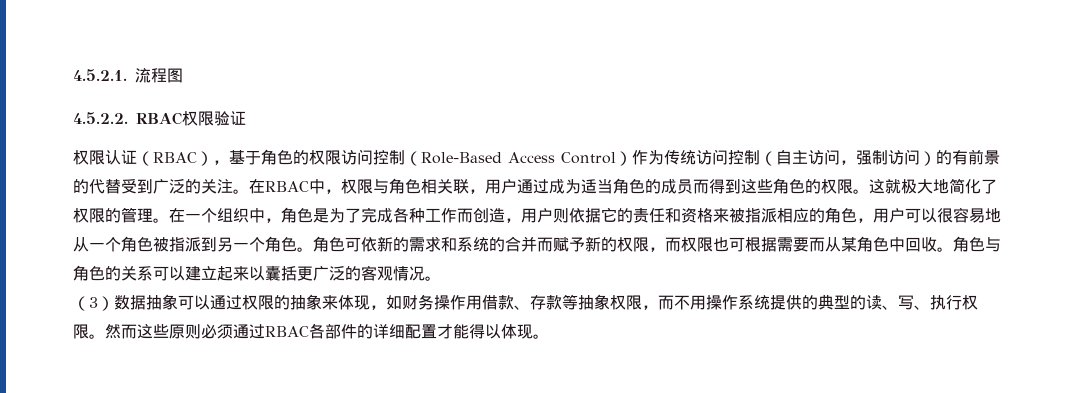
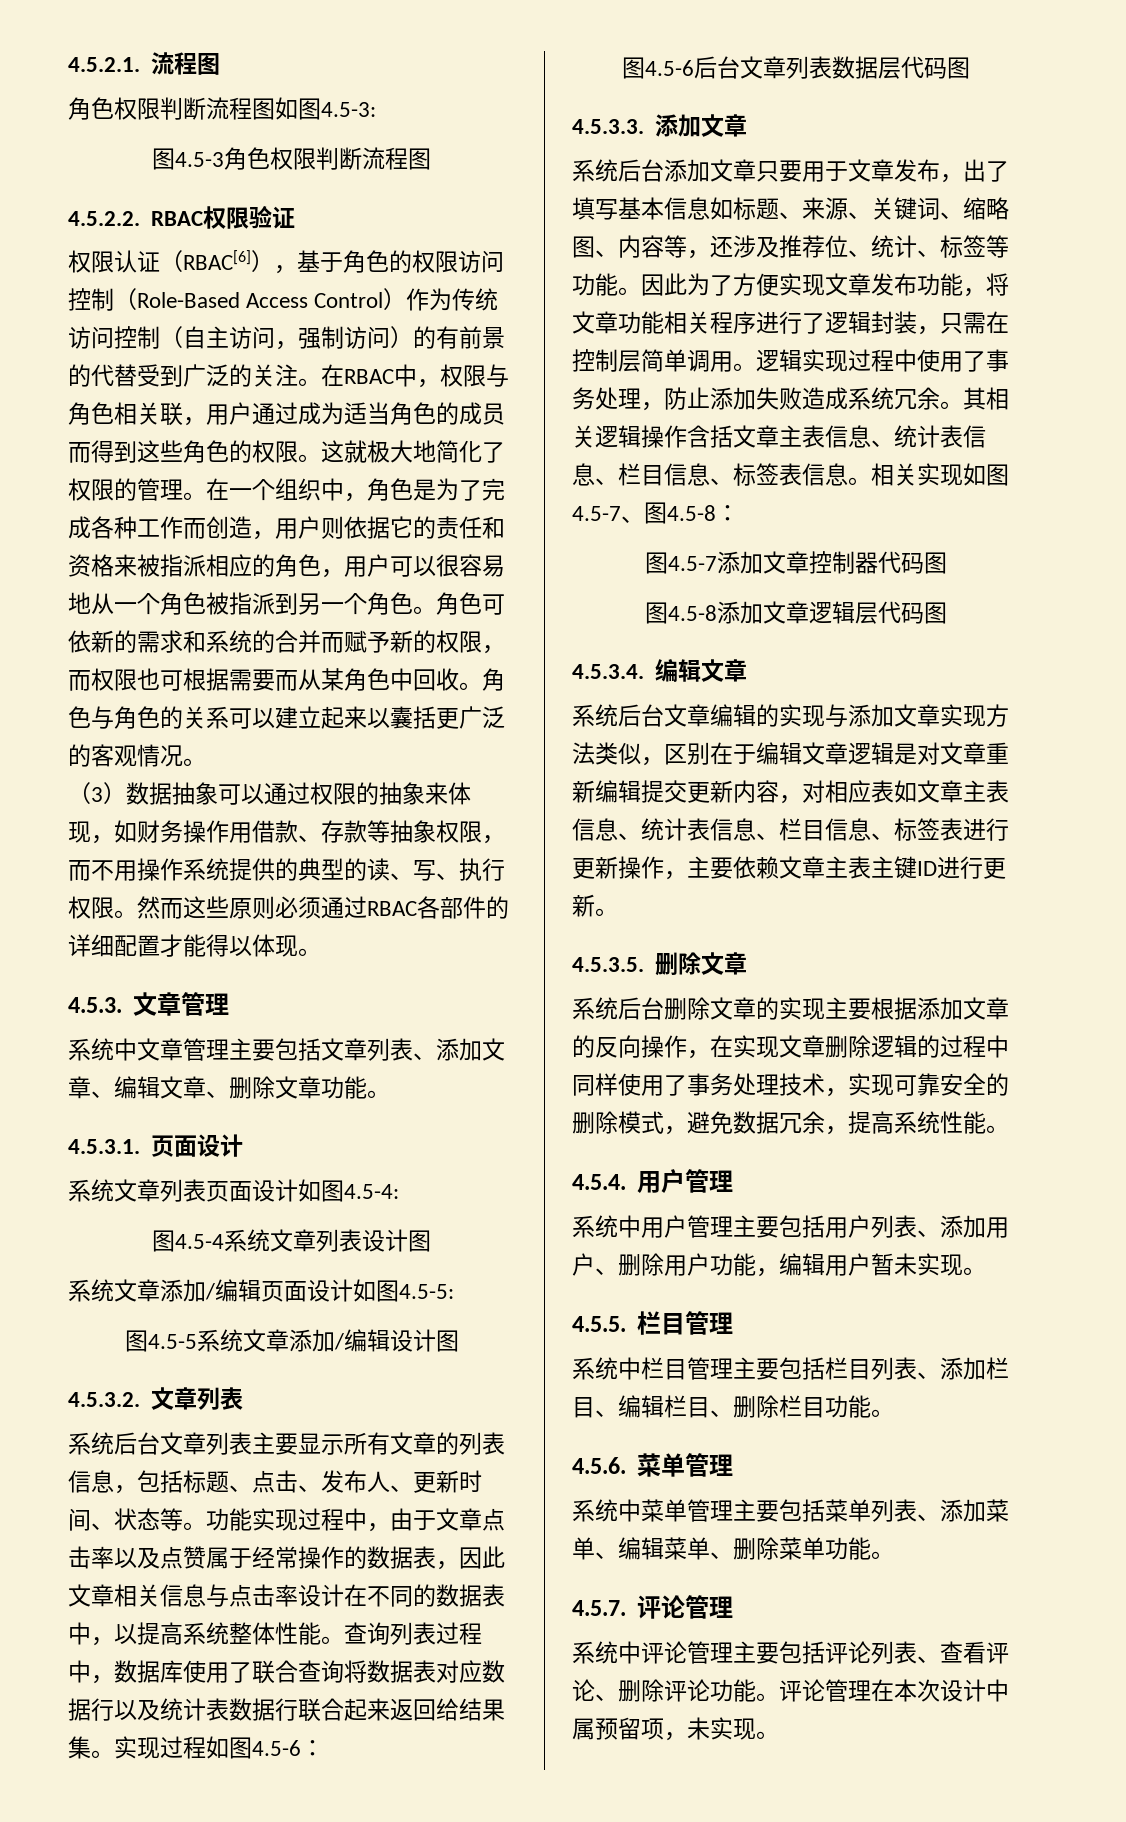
(183, 75) none -> [68,97,376,120] [152,147,431,170] // 角色权限判断流程图如图4.5-3: // 图4.5-3角色权限判断流程图
[153,152,197,163] RBAC -> [183,250,251,270] RBAC[6]
(549, 336) none -> [68,992,230,1016] [68,1038,505,1061] [68,1076,390,1099] [68,1134,244,1157] [68,1179,399,1202] [152,1229,431,1252] [68,1279,454,1302] [124,1329,459,1352] [68,1387,244,1410] [68,1432,505,1455] [68,1470,482,1494] [68,1508,505,1532] [68,1546,505,1570] [68,1584,505,1607] [68,1622,482,1646] [68,1660,505,1684] [68,1698,505,1722] [68,1736,324,1759] [621,56,970,79] [572,114,748,137] [572,159,1009,183] [572,197,1009,220] [572,235,1009,259] [572,273,1009,297] [572,311,1009,335] [572,349,1009,372] [572,387,1009,411] [572,425,986,448] [572,463,1009,486] [572,502,739,524] [644,551,947,574] [644,601,947,624] [572,659,748,682] [572,704,1009,727] [572,742,1009,766] [572,780,1009,804] [572,818,1009,841] [572,856,1006,880] [572,894,618,917] [572,952,748,976] [572,997,1009,1020] [572,1035,1009,1059] [572,1073,1009,1097] [572,1111,1009,1135] [572,1169,734,1193] [572,1215,1009,1238] [572,1253,986,1277] [572,1311,734,1335] [572,1357,1009,1380] [572,1395,894,1418] [572,1453,734,1477] [572,1499,1009,1522] [572,1537,894,1560] [572,1595,734,1619] [572,1641,1009,1664] [572,1679,1009,1702] [572,1717,779,1741] // 4.5.3.文章管理 // 系统中文章管理主要包括文章列表、添加文章、编辑文章、删除文章功能。 // 4.5.3.1.页面设计 // 系统文章列表页面设计如图4.5-4: // 图4.5-4系统文章列表设计图 // 系统文章添加/编辑页面设计如图4.5-5: // 图4.5-5系统文章添加/编辑设计图 // 4.5.3.2.文章列表 // 系统后台文章列表主要显示所有文章的列表信息，包括标题、点击、发布人、更新时间、状态等。功能实现过程中，由于文章点击率以及点赞属于经常操作的数据表，因此文章相关信息与点击率设计在不同的数据表中，以提高系统整体性能。查询列表过程中，数据库使用了联合查询将数据表对应数据行以及统计表数据行联合起来返回给结果集。实现过程如图4.5-6： // 图4.5-6后台文章列表数据层代码图 // 4.5.3.3.添加文章 // 系统后台添加文章只要用于文章发布，出了填写基本信息如标题、来源、关键词、缩略图、内容等，还涉及推荐位、统计、标签等功能。因此为了方便实现文章发布功能，将文章功能相关程序进行了逻辑封装，只需在控制层简单调用。逻辑实现过程中使用了事务处理，防止添加失败造成系统冗余。其相关逻辑操作含括文章主表信息、统计表信息、栏目信息、标签表信息。相关实现如图4.5-7、图4.5-8： // 图4.5-7添加文章控制器代码图 // 图4.5-8添加文章逻辑层代码图 // 4.5.3.4.编辑文章 // 系统后台文章编辑的实现与添加文章实现方法类似，区别在于编辑文章逻辑是对文章重新编辑提交更新内容，对相应表如文章主表信息、统计表信息、栏目信息、标签表进行更新操作，主要依赖文章主表主键ID进行更新。 // 4.5.3.5.删除文章 // 系统后台删除文章的实现主要根据添加文章的反向操作，在实现文章删除逻辑的过程中同样使用了事务处理技术，实现可靠安全的删除模式，避免数据冗余，提高系统性能。 // 4.5.4.用户管理 // 系统中用户管理主要包括用户列表、添加用户、删除用户功能，编辑用户暂未实现。 // 4.5.5.栏目管理 // 系统中栏目管理主要包括栏目列表、添加栏目、编辑栏目、删除栏目功能。 // 4.5.6.菜单管理 // 系统中菜单管理主要包括菜单列表、添加菜单、编辑菜单、删除菜单功能。 // 4.5.7.评论管理 // 系统中评论管理主要包括评论列表、查看评论、删除评论功能。评论管理在本次设计中属预留项，未实现。

